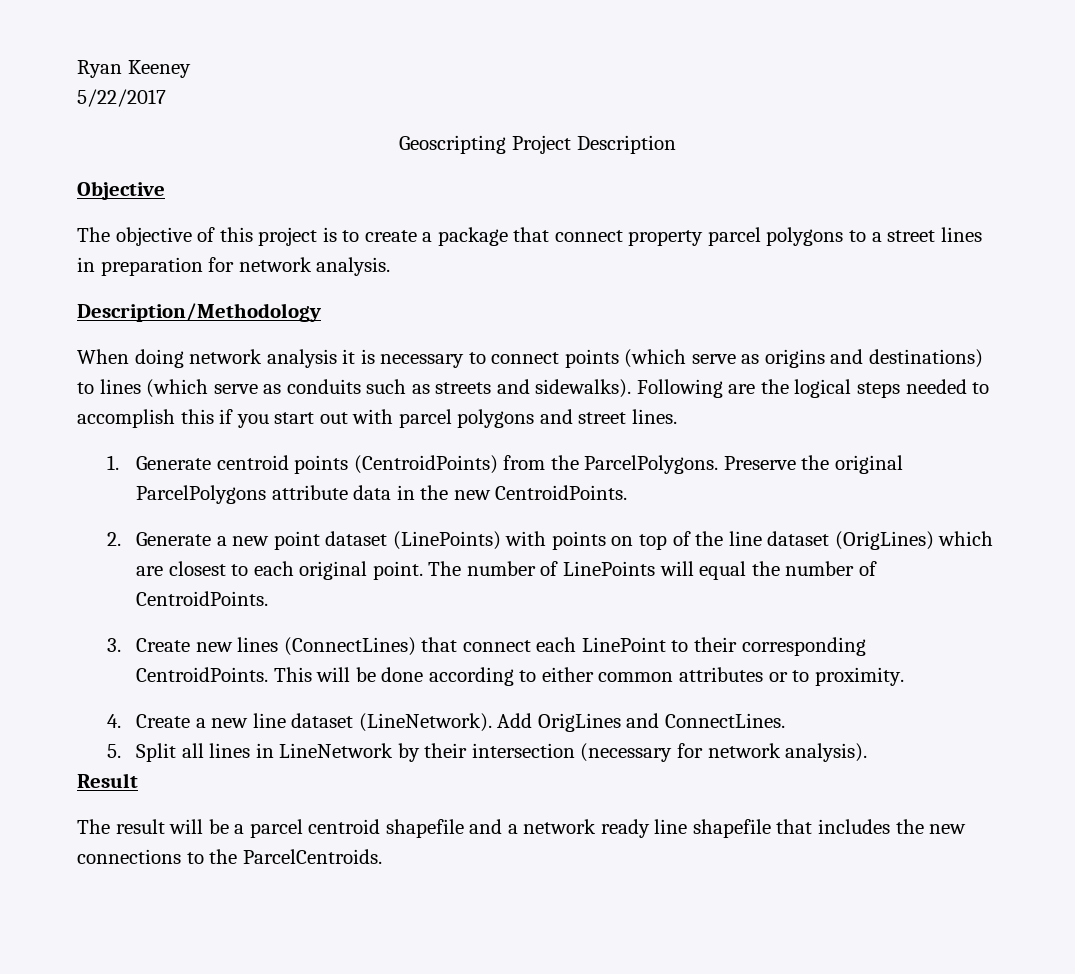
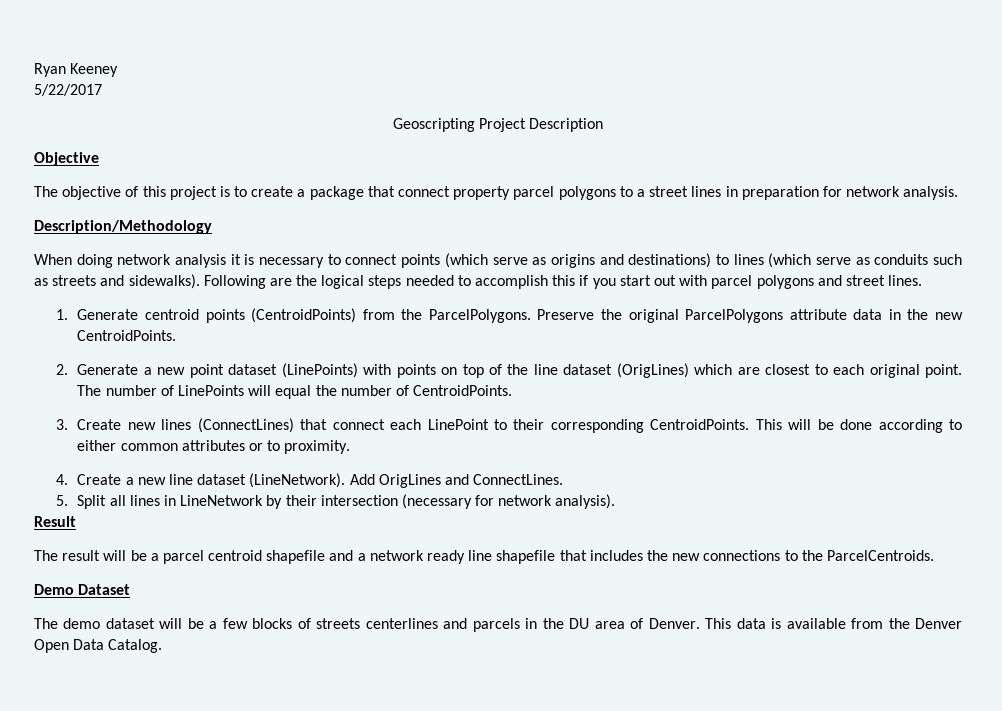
(382, 856) none -> [34,584,131,595] [34,618,963,632] [34,639,163,653] // Demo Dataset // The demo dataset will be a few blocks of streets centerlines and parcels in the DU area of Denver. This data is available from the Denver Open Data Catalog.

